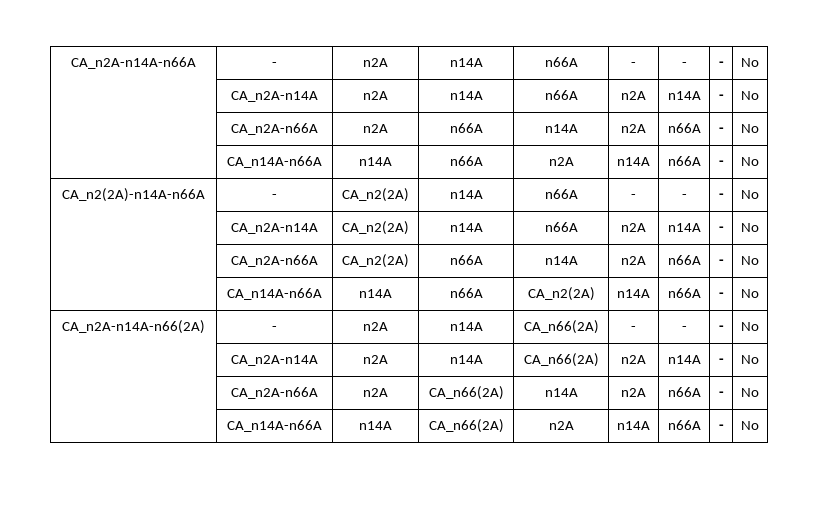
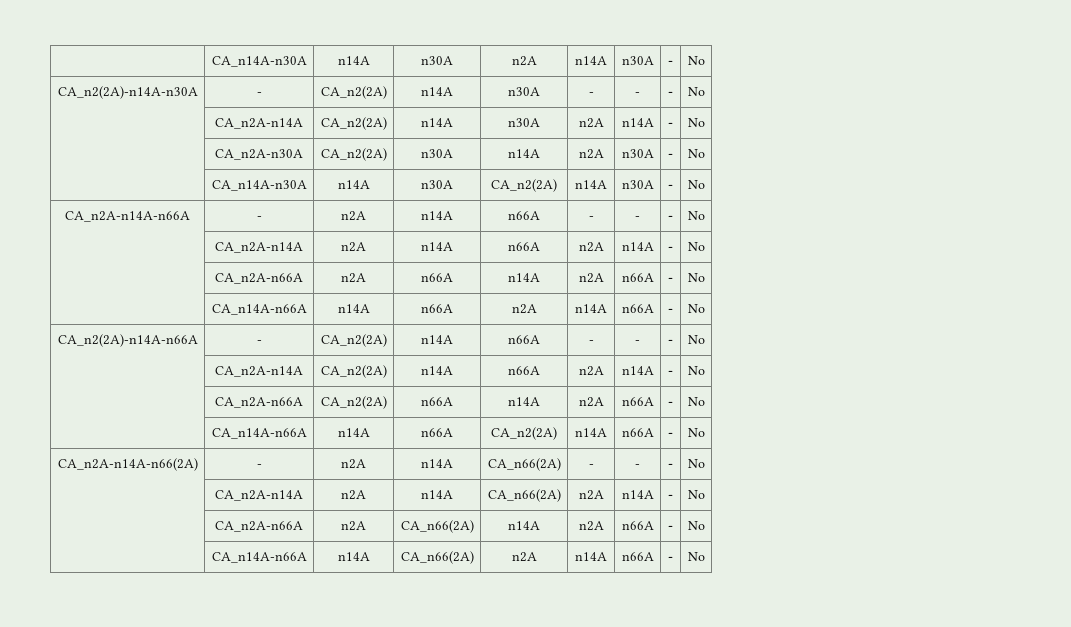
(71, 63) none -> [211,56,307,67] [337,56,370,65] [421,56,453,65] [511,56,537,66] [575,56,607,65] [621,56,654,65] [668,60,673,65] [687,56,705,65] [57,86,198,99] [256,92,262,96] [320,86,387,99] [421,87,453,96] [508,87,540,96] [588,92,594,96] [635,92,640,96] [668,91,673,96] [687,87,705,96] [215,118,303,129] [320,117,387,130] [421,118,453,127] [508,118,540,127] [578,118,604,128] [621,118,654,127] [668,122,673,127] [687,118,705,127] [215,149,303,160] [320,148,387,161] [421,149,453,158] [508,149,540,158] [578,149,604,159] [621,149,654,158] [668,153,673,158] [687,149,705,158] [211,180,307,191] [337,180,370,189] [421,180,453,189] [491,179,557,192] [575,180,607,189] [621,180,654,189] [668,184,673,189] [687,180,705,189] | CA_n14A-n30A | n14A | n30A | n2A | n14A | n30A | - | No // CA_n2(2A)-n14A-n30A | - | CA_n2(2A) | n14A | n30A | - | - | - | No // | CA_n2A-n14A | CA_n2(2A) | n14A | n30A | n2A | n14A | - | No // | CA_n2A-n30A | CA_n2(2A) | n30A | n14A | n2A | n30A | - | No // | CA_n14A-n30A | n14A | n30A | CA_n2(2A) | n14A | n30A | - | No //

